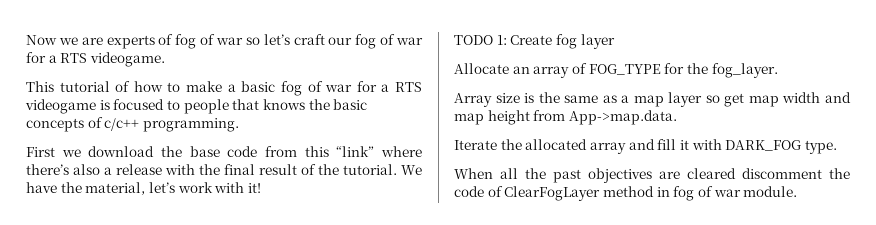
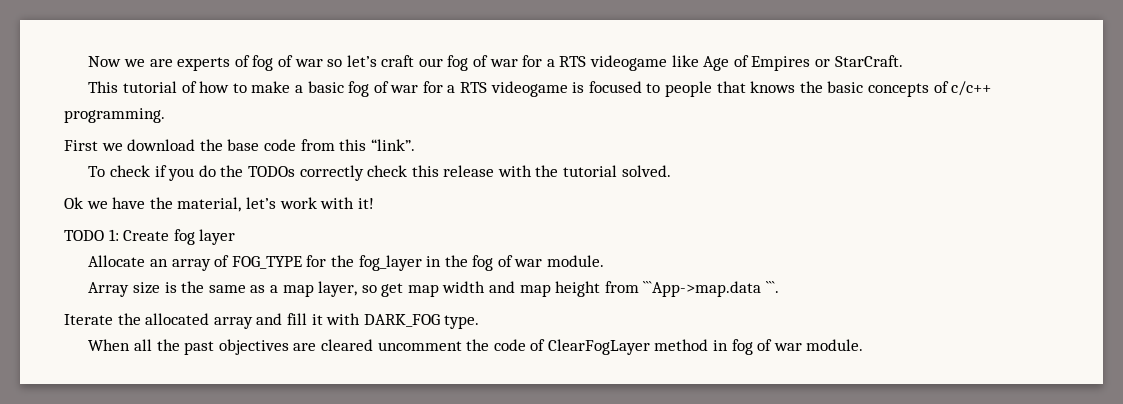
[89,52,165,67] videogame. -> [589,55,903,71] videogame like Age of Empires or StarCraft.
[336,146,423,157] [26,164,422,175] “link” where there’s also a release with the final result of the tutorial. We -> [370,139,415,151] [88,165,671,181] [64,197,108,209] “link”. // To check if you do the TODOs correctly check this release with the tutorial solved. // Ok we
[711,63,778,78] fog_layer. -> [358,255,605,271] fog_layer in the fog of war module.
[668,92,703,107] layer -> [318,281,358,297] layer,
[568,110,677,125] App->map.data. -> [643,281,779,297] ```App->map.data ```.
[742,168,822,179] discomment -> [377,341,462,351] uncomment

